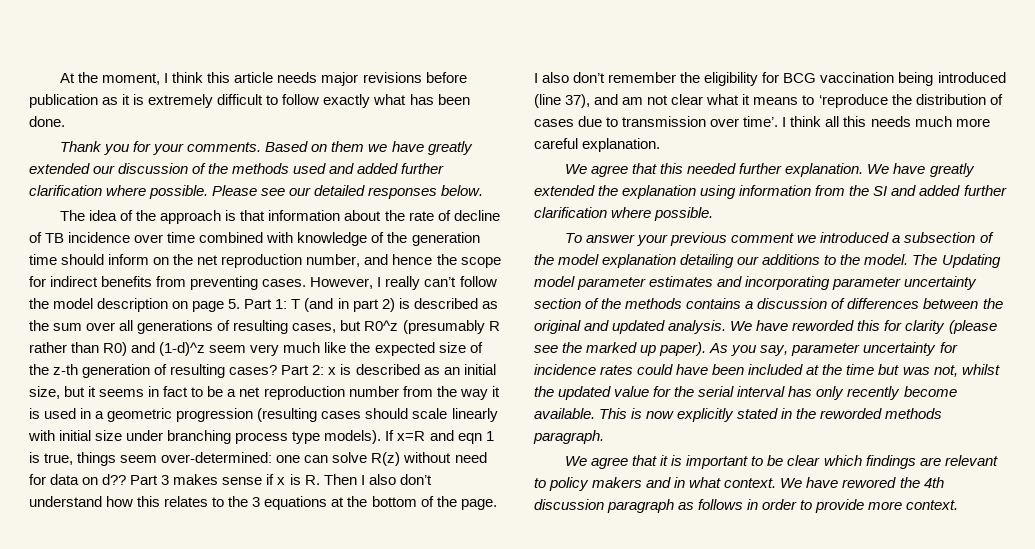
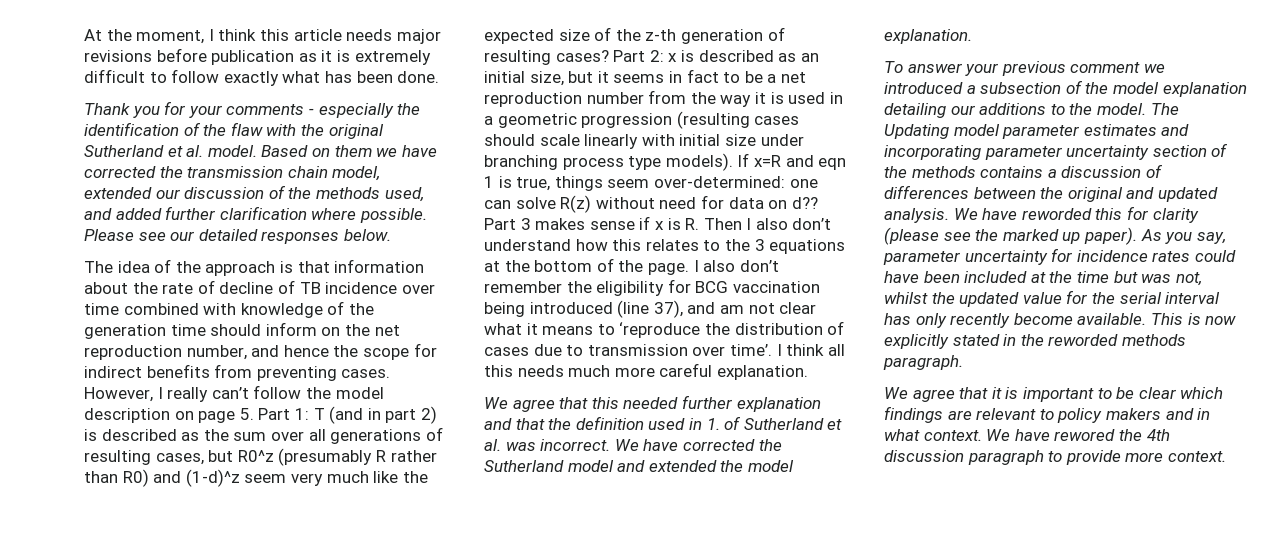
[187,142,262,152] comments. -> [226,103,421,118] [84,122,384,139] [84,145,257,157] comments - especially the identification of the flaw with the original Sutherland et al. model.
[427,141,473,155] greatly -> [84,166,381,181] corrected the transmission chain model,
[293,163,327,174] used -> [384,187,424,202] used,
[785,163,975,177] [534,185,1007,199] [534,207,714,221] explanation. We have greatly extended the explanation using information from the SI and added further clarification where possible. -> [736,397,821,412] [484,416,843,430] [484,439,782,451] [484,460,794,472] [884,29,972,44] explanation and that the definition used in 1. of Sutherland et al. was incorrect. We have corrected the Sutherland model and extended the model explanation.
[678,499,798,510] as follows in order -> (1044, 457) none

